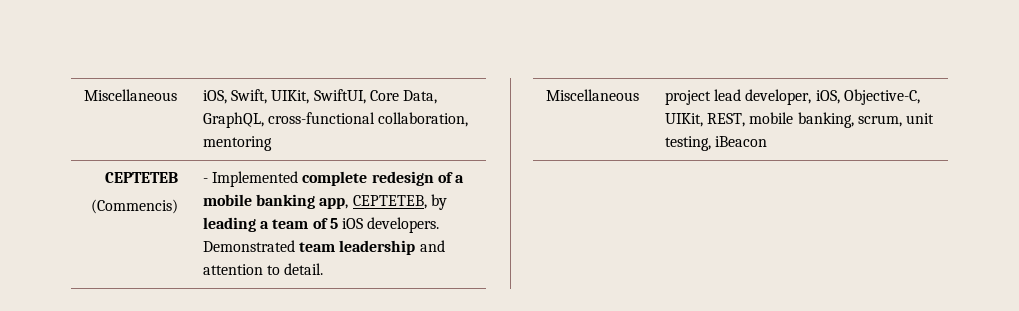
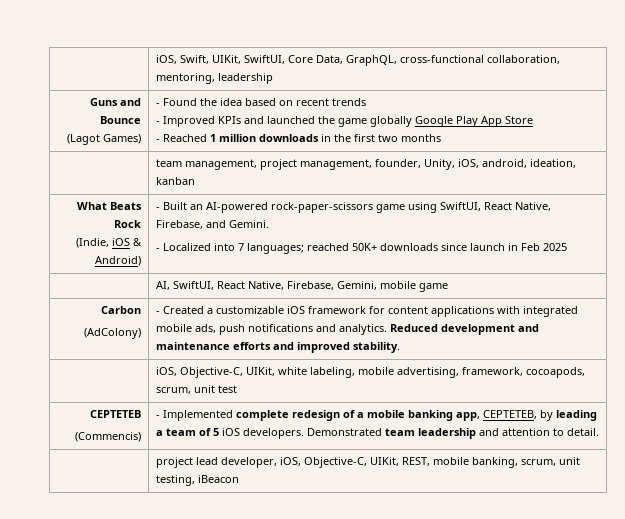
[83,89,177,101] Miscellaneous -> (155, 59) none
[202,136,272,151] mentoring -> [155,73,273,84] [90,98,142,106] [100,116,142,124] [67,134,142,145] [155,98,366,106] [155,116,533,127] [155,134,441,142] [155,159,576,170] [155,177,195,185] [77,202,143,210] [114,220,142,228] [76,238,143,248] [95,256,142,266] [155,202,551,213] [155,220,269,229] [155,243,567,254] [155,281,448,292] [101,306,142,314] [84,328,142,339] [155,306,578,317] [155,324,539,335] [155,342,400,353] [155,367,585,378] [155,385,237,394] mentoring, leadership // Guns and Bounce // (Lagot Games) | - Found the idea based on recent trends // - Improved KPIs and launched the game globally Google Play App Store // - Reached 1 million downloads in the first two months // | team management, project management, founder, Unity, iOS, android, ideation, kanban // What Beats Rock // (Indie, iOS & Android) | - Built an AI-powered rock-paper-scissors game using SwiftUI, React Native, Firebase, and Gemini. // - Localized into 7 languages; reached 50K+ downloads since launch in Feb 2025 // | AI, SwiftUI, React Native, Firebase, Gemini, mobile game // Carbon // (AdColony) | - Created a customizable iOS framework for content applications with integrated mobile ads, push notifications and analytics. Reduced development and maintenance efforts and improved stability. // | iOS, Objective-C, UIKit, white labeling, mobile advertising, framework, cocoapods, scrum, unit test
[545,89,639,101] Miscellaneous -> (599, 432) none

